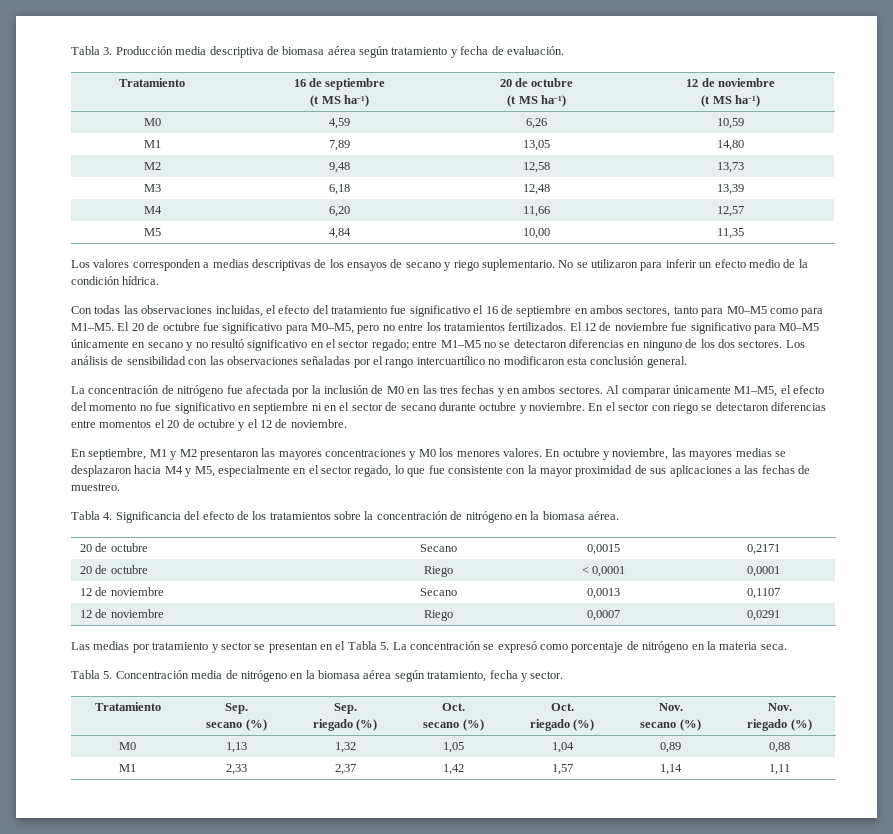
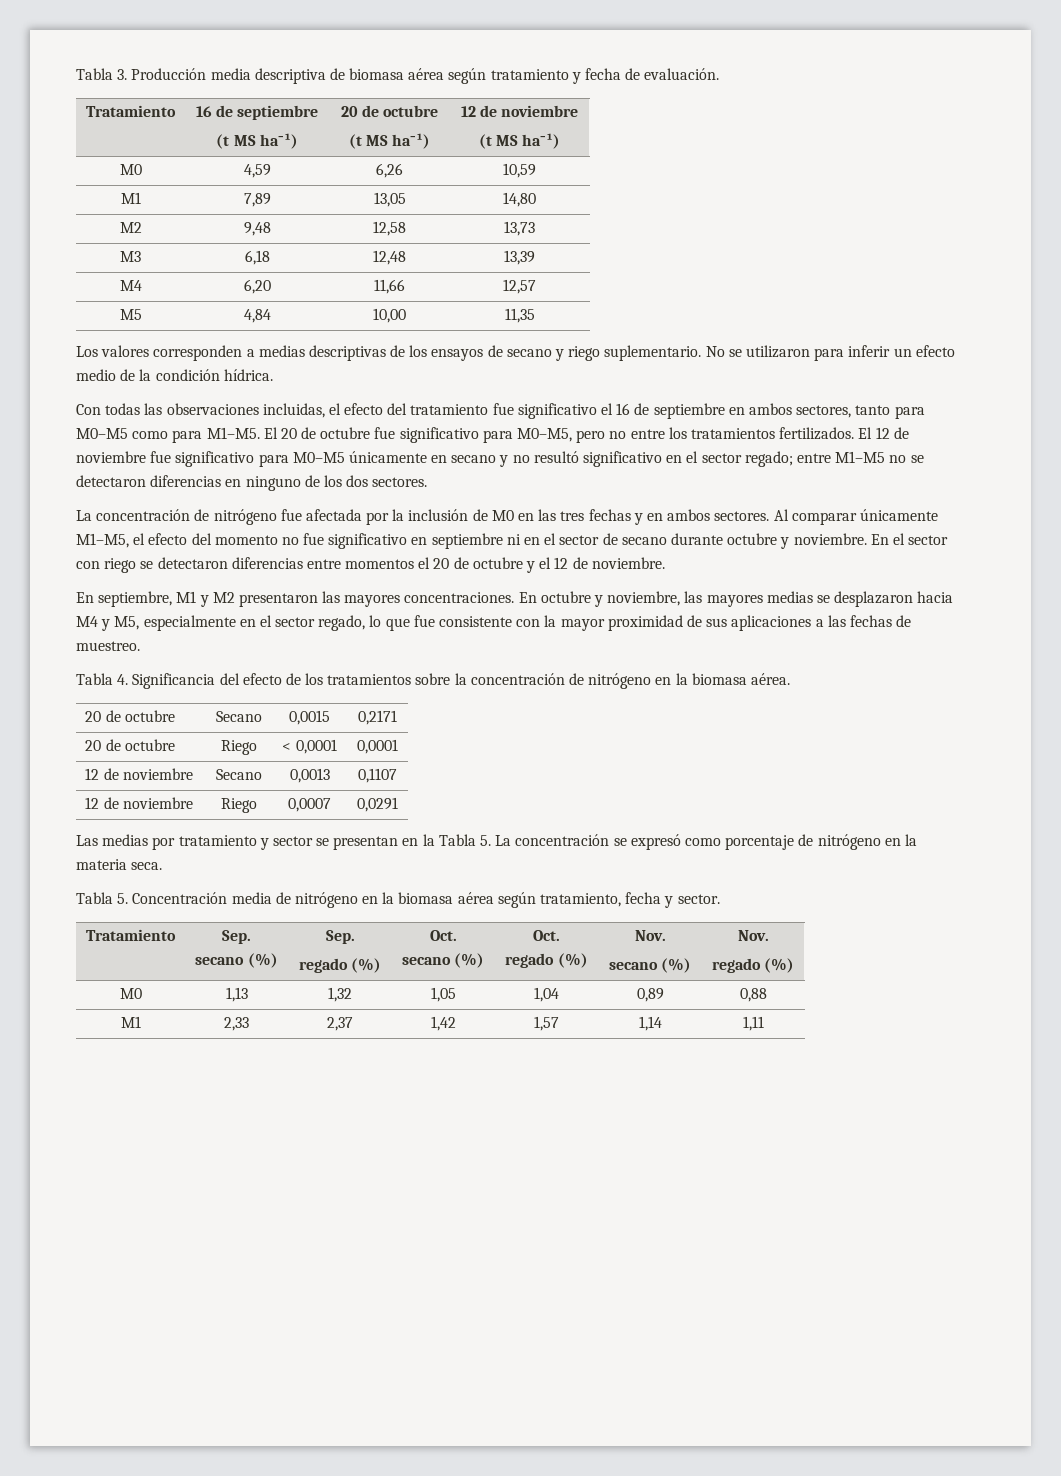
[785,340,805,348] [71,356,687,368] Los análisis de sensibilidad con las observaciones señaladas por el rango intercuartílico no modificaron esta conclusión general. -> (428, 482) none
[325,448,542,460] concentraciones y M0 los menores valores. -> [404,592,515,603] concentraciones.
[335,641,346,650] el -> [422,834,435,846] la
[312,719,353,731] riegado -> [298,958,348,973] regado
[529,719,570,731] riegado -> [505,953,555,968] regado
[747,719,788,731] riegado -> [711,958,761,973] regado

